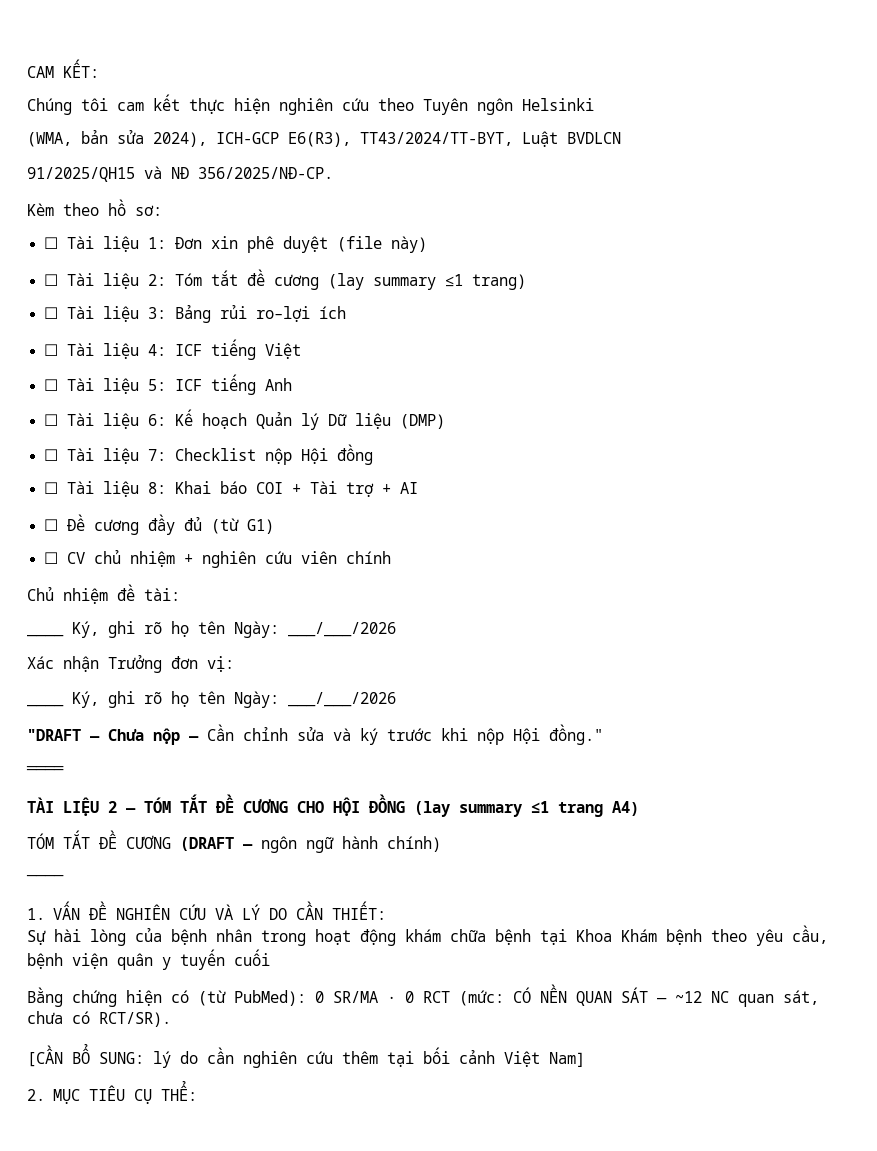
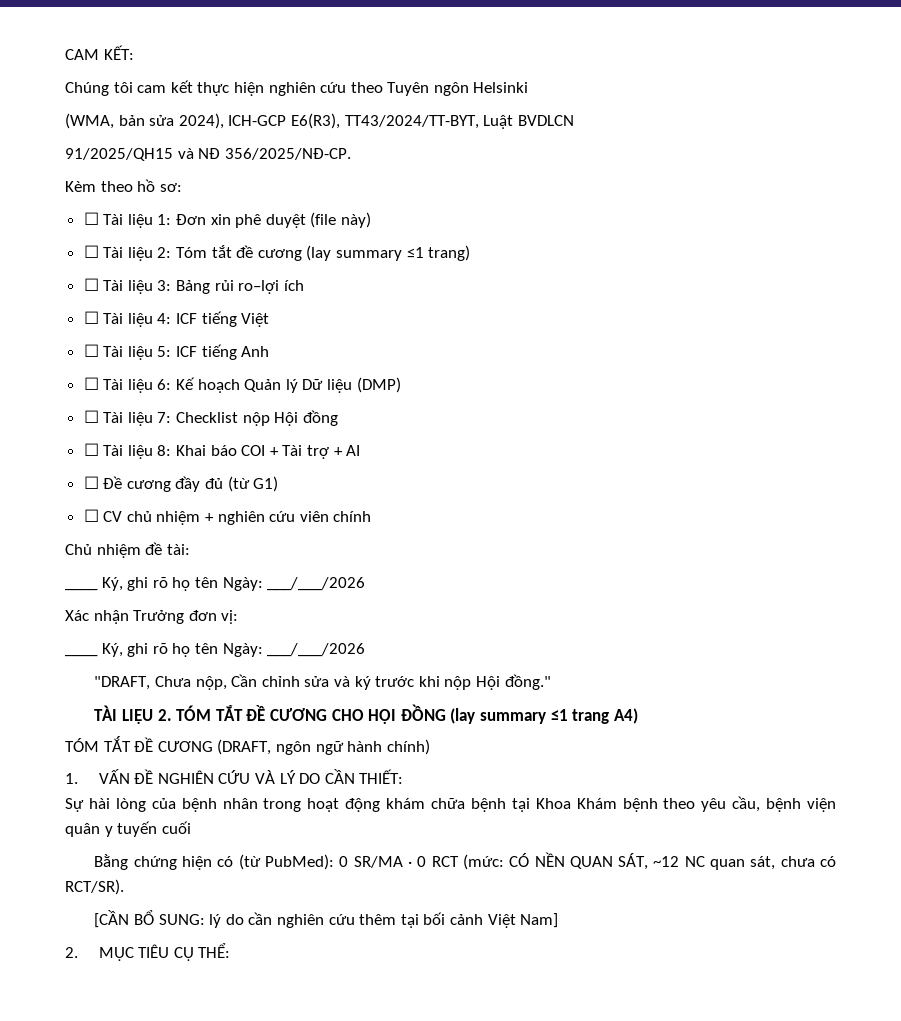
[27,728,199,745] "DRAFT — Chưa nộp — -> [94,676,227,690] "DRAFT, Chưa nộp,
[26,766,64,774] // ════ -> (551, 682) none
[108,801,136,813] 2 — -> [157,709,172,721] 2.
[180,837,253,851] (DRAFT — -> [217,739,272,755] (DRAFT,
[26,875,64,881] // ──── -> (430, 747) none
[621,987,667,1003] SÁT — -> [618,853,649,870] SÁT,

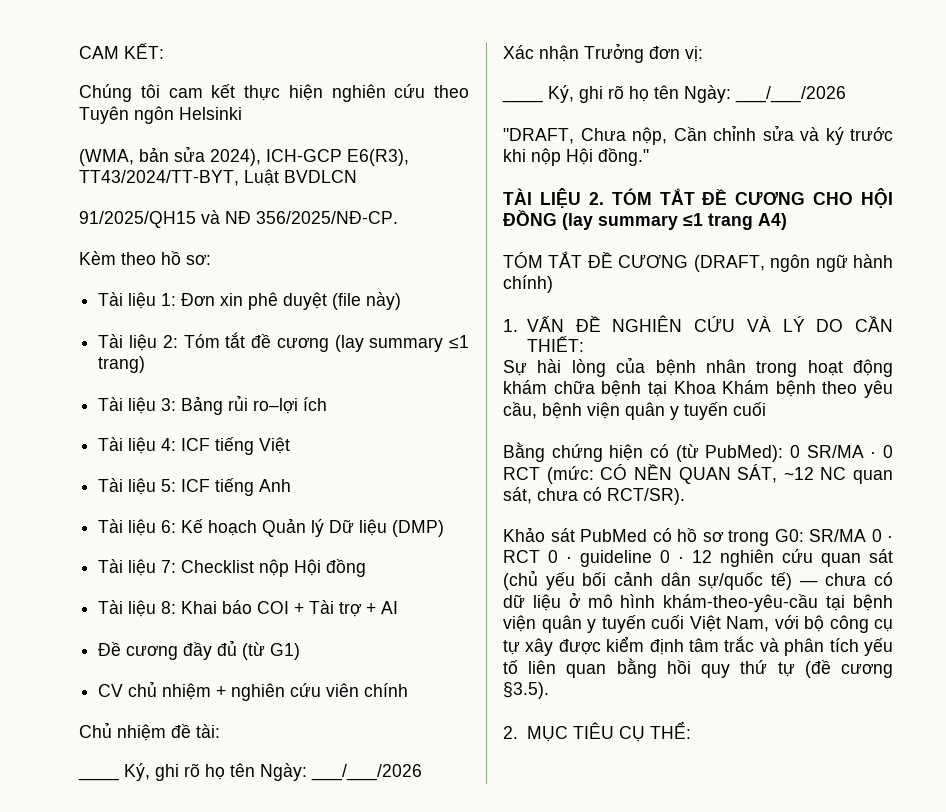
[83,212,99,225] ☐ -> (211, 260) none
[83,245,99,258] ☐ -> (402, 301) none
[83,278,99,291] ☐ -> (146, 364) none
[83,311,99,324] ☐ -> (328, 404) none
[83,344,99,357] ☐ -> (291, 445) none
[83,377,99,390] ☐ -> (292, 485) none
[83,410,99,423] ☐ -> (445, 528) none
[83,443,99,456] ☐ -> (367, 568) none
[83,476,99,489] ☐ -> (399, 607) none
[83,509,99,522] ☐ -> (301, 651) none
[94,910,559,928] [CẦN BỔ SUNG: lý do cần nghiên cứu thêm tại bối cảnh Việt Nam] -> [503,527,893,546] [503,549,893,567] [503,570,893,590] [503,592,893,612] [503,615,893,633] [503,636,893,656] [503,658,893,678] [503,682,549,699] Khảo sát PubMed có hồ sơ trong G0: SR/MA 0 · RCT 0 · guideline 0 · 12 nghiên cứu quan sát (chủ yếu bối cảnh dân sự/quốc tế) — chưa có dữ liệu ở mô hình khám-theo-yêu-cầu tại bệnh viện quân y tuyến cuối Việt Nam, với bộ công cụ tự xây được kiểm định tâm trắc và phân tích yếu tố liên quan bằng hồi quy thứ tự (đề cương §3.5).

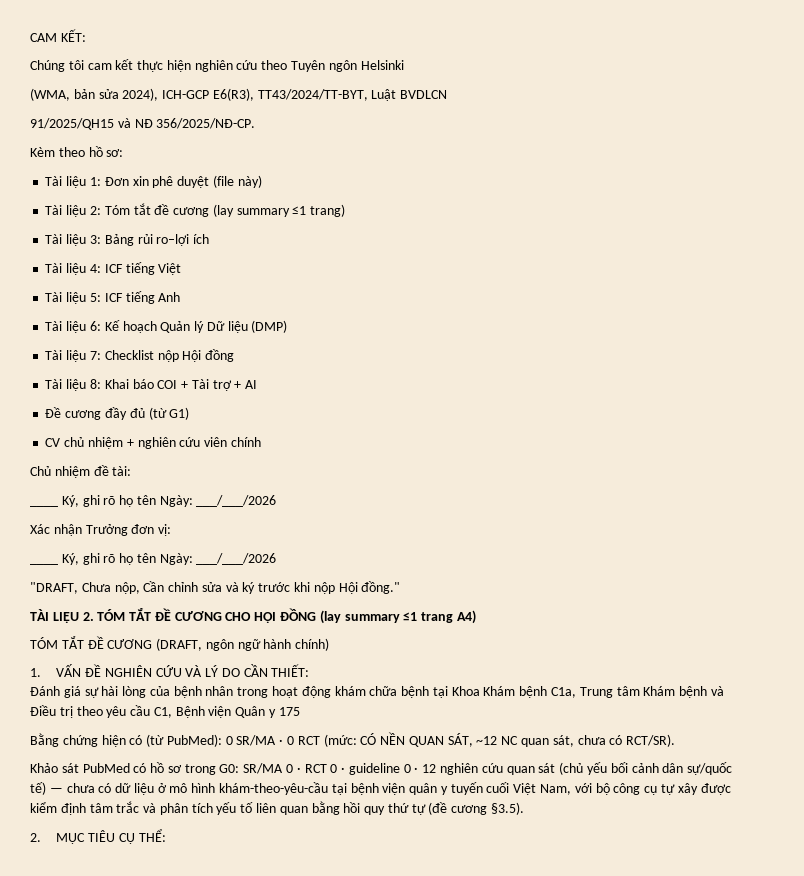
[503,360,527,376] Sự -> [30,686,99,698] Đánh giá sự
[822,380,893,398] [503,402,766,420] theo yêu cầu, bệnh viện quân y tuyến cuối -> [551,686,724,698] [30,705,300,718] C1a, Trung tâm Khám bệnh và Điều trị theo yêu cầu C1, Bệnh viện Quân y 175

